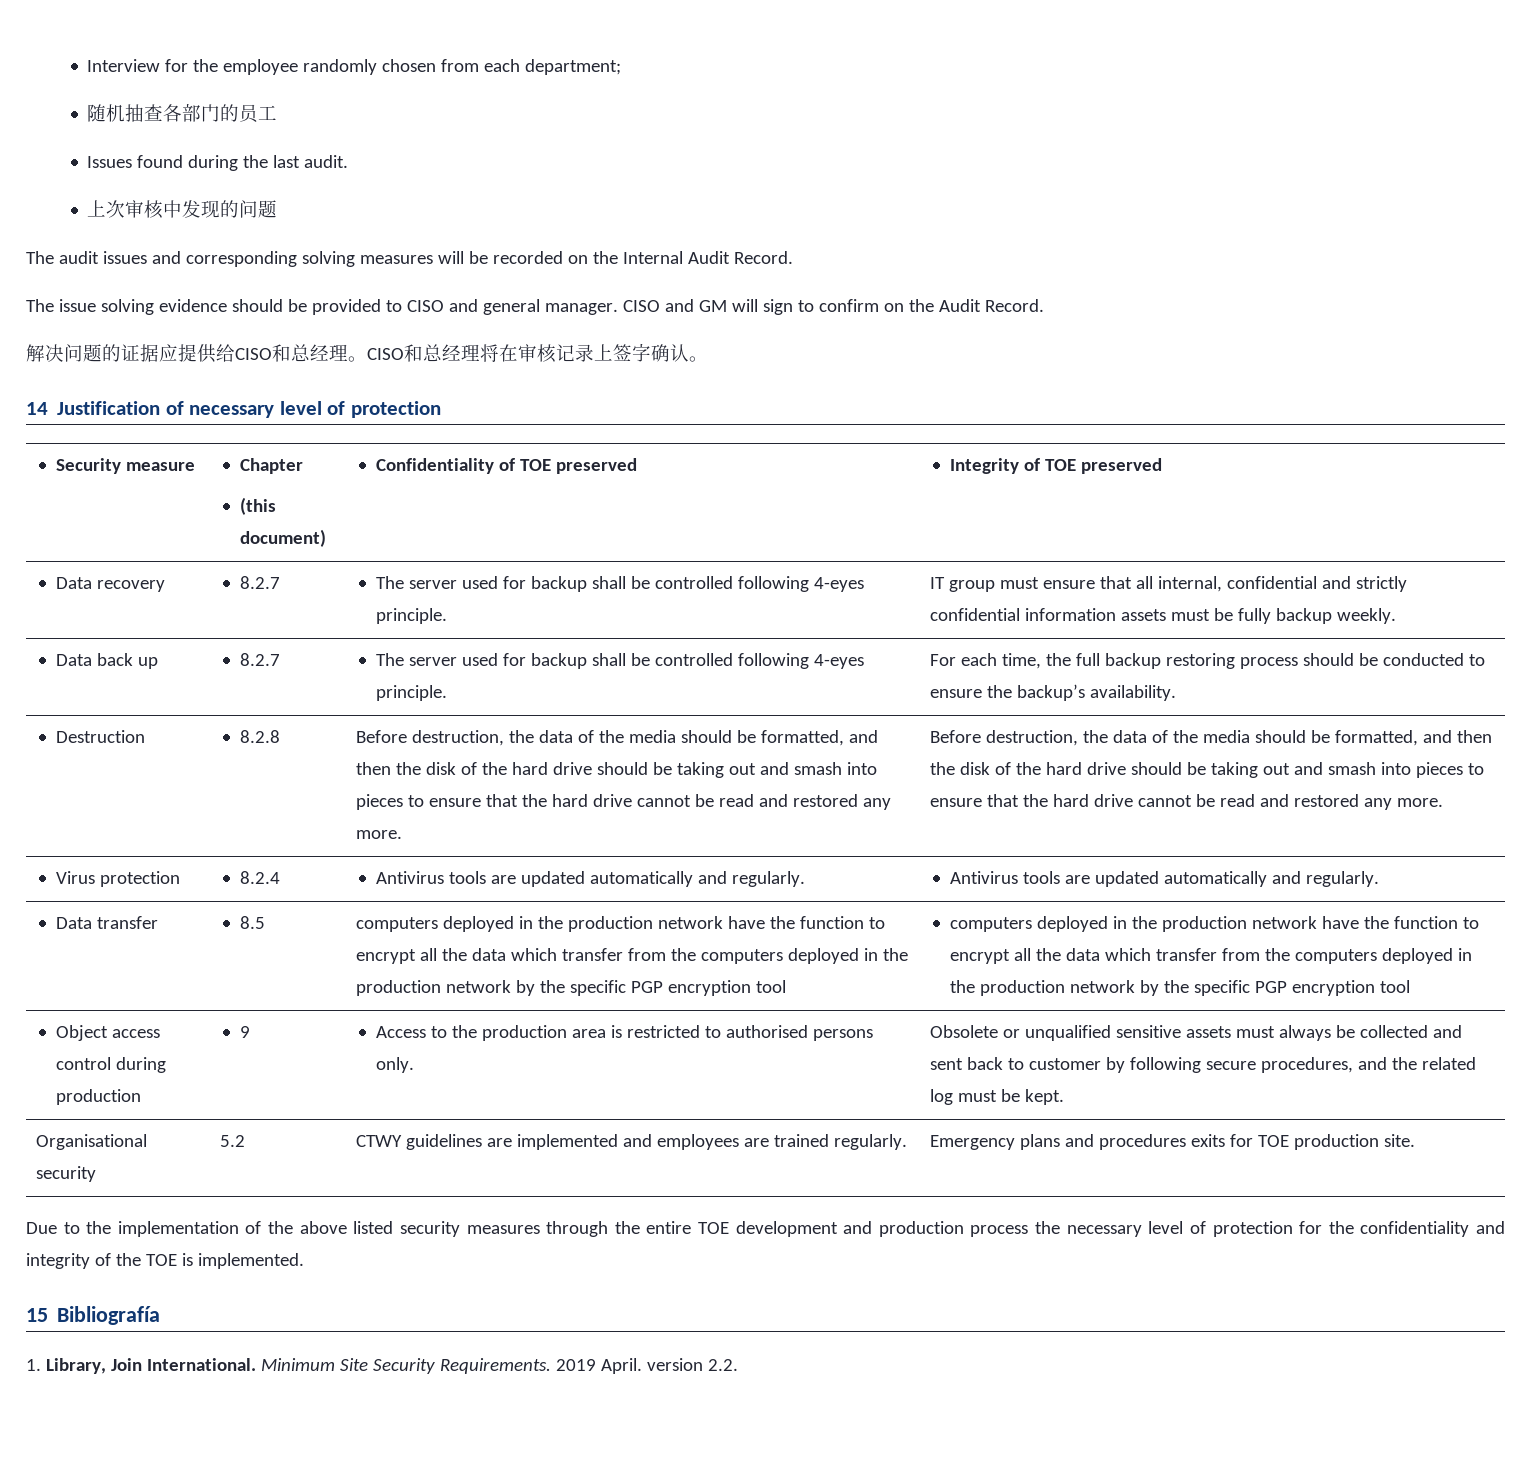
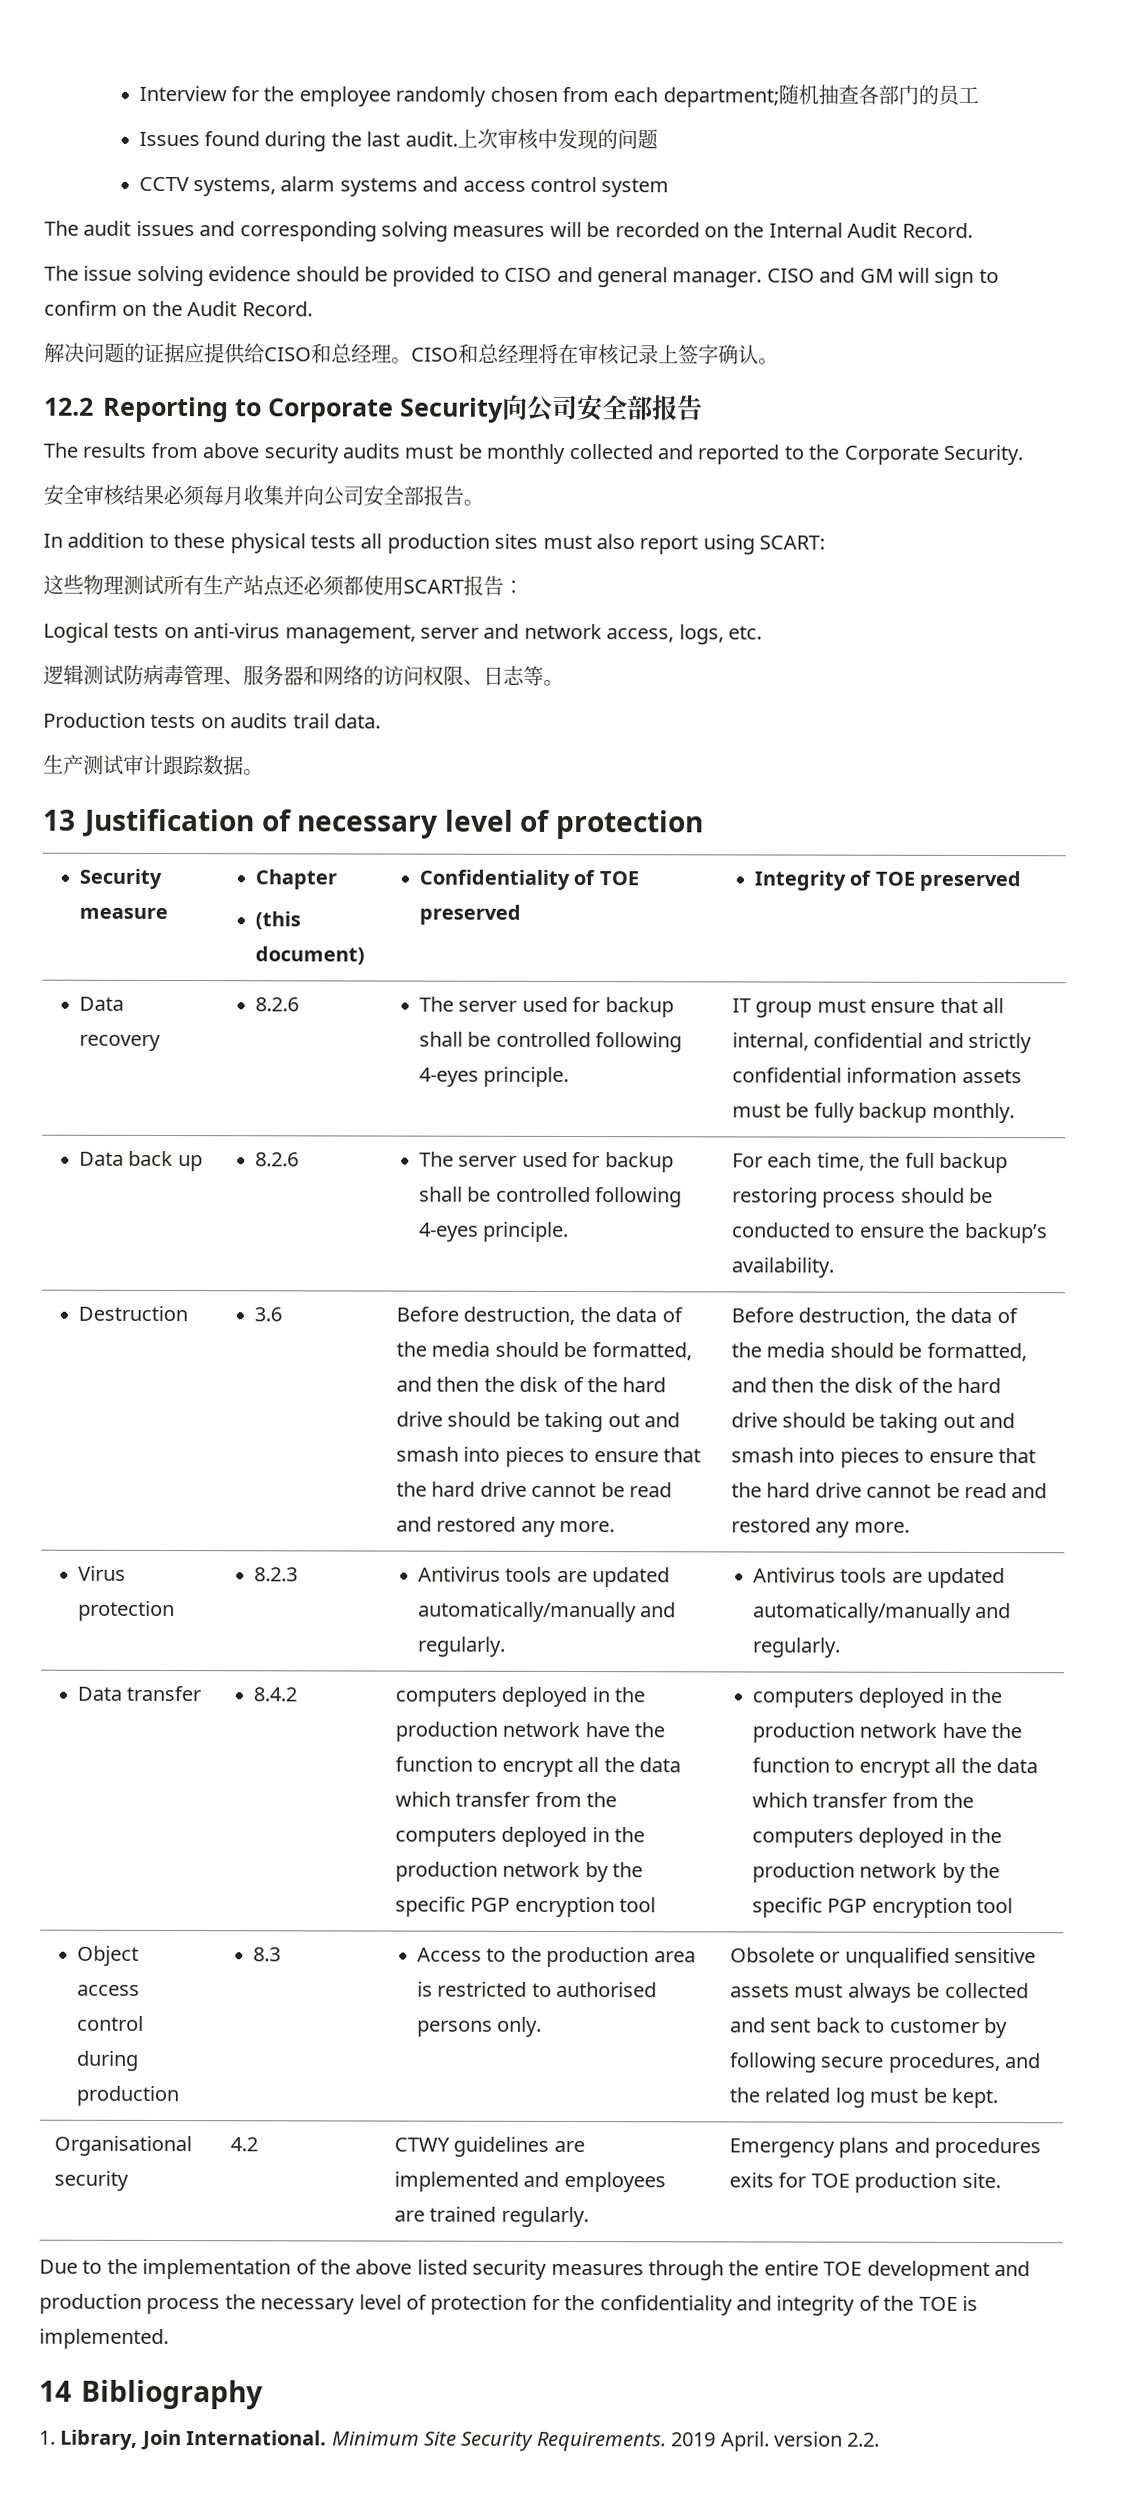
(622, 67) // -> (779, 97) none
(349, 161) // -> (458, 139) none
(278, 209) none -> [138,176,670,198] // CCTV systems, alarm systems and access control system
[26,402,48,415] 14 -> [44,394,703,423] [43,442,1023,466] [43,484,484,507] [43,532,826,555] [43,574,524,597] [43,622,762,645] [43,664,564,686] [43,712,381,729] [43,754,264,776] [43,809,76,831] 12.2 Reporting to Corporate Security向公司安全部报告 // The results from above security audits must be monthly collected and reported to the Corporate Security. // 安全审核结果必须每月收集并向公司安全部报告。 // In addition to these physical tests all production sites must also report using SCART: // 这些物理测试所有生产站点还必须都使用SCART报告： // Logical tests on anti-virus management, server and network access, logs, etc. // 逻辑测试防病毒管理、服务器和网络的访问权限、日志等。 // Production tests on audits trail data. // 生产测试审计跟踪数据。 // 13
[239,576,280,589] 8.2.7 -> [254,997,299,1012] 8.2.6
[1336,608,1396,624] weekly. -> [931,1102,1015,1124] monthly.
[239,653,280,666] 8.2.7 -> [254,1152,299,1167] 8.2.6
[239,730,280,743] 8.2.8 -> [253,1307,282,1322] 3.6
[239,871,280,884] [375,871,693,887] 8.2.4 | Antivirus tools are updated automatically -> [253,1567,298,1582] [417,1566,671,1588] [417,1601,637,1623] 8.2.3 | Antivirus tools are updated automatically/manually
[1163,871,1267,887] automatically -> [752,1602,972,1623] automatically/manually
[239,916,265,929] 8.5 -> [252,1687,297,1702] 8.4.2
[239,1026,250,1038] 9 -> [252,1947,281,1962] 8.3
[219,1135,245,1147] 5.2 -> [229,2137,258,2152] 4.2
[26,1306,161,1325] 15 Bibliografía -> [39,2379,263,2410] 14 Bibliography

